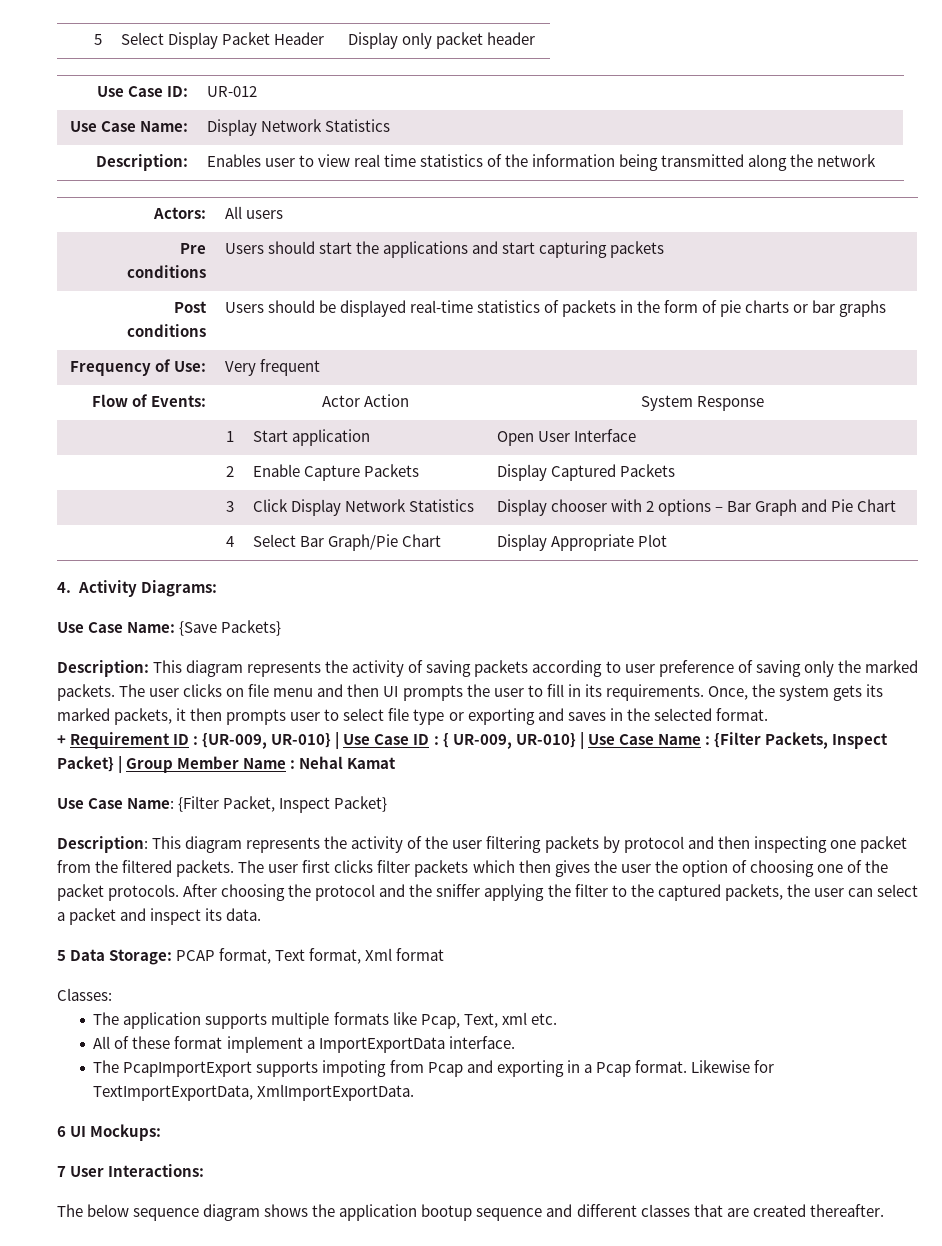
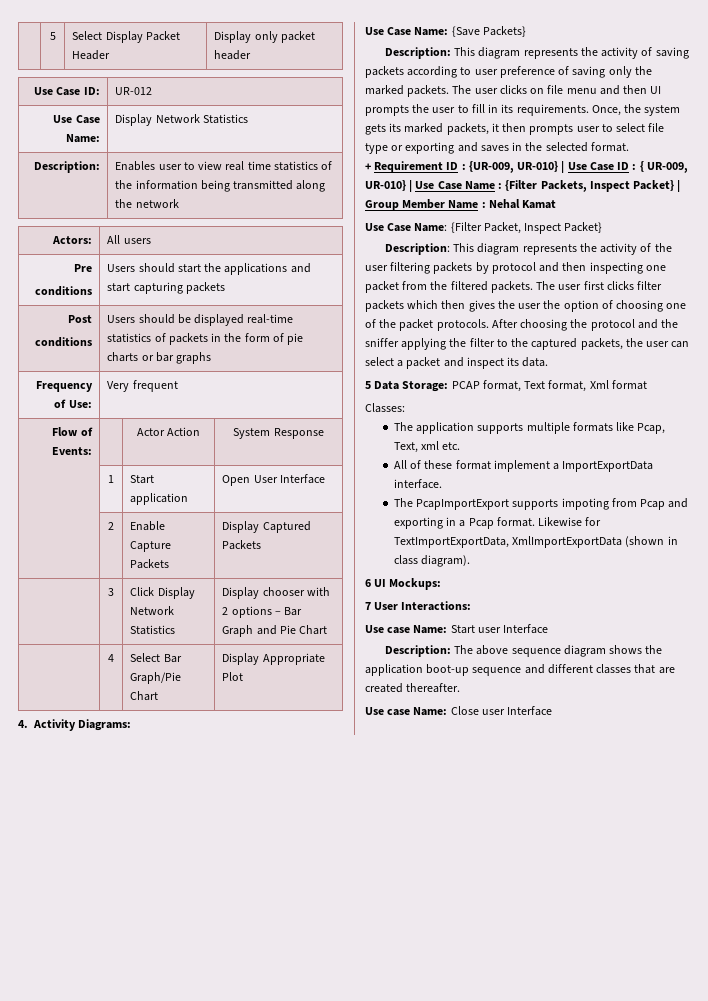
[257,1084,415,1101] XmlImportExportData. -> [512,536,678,548] [393,555,471,567] XmlImportExportData (shown in class diagram).
[57,1204,130,1217] The below -> [365,624,549,634] [384,645,509,657] Use case Name: Start user Interface // Description: The above
[421,1204,473,1221] bootup -> [426,664,470,676] boot-up
(884, 1210) none -> [365,706,553,716] // Use case Name: Close user Interface

